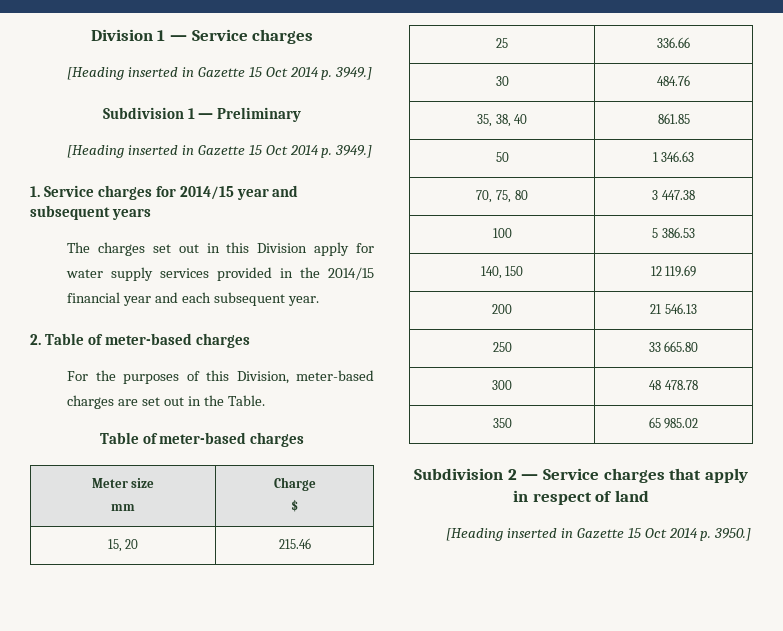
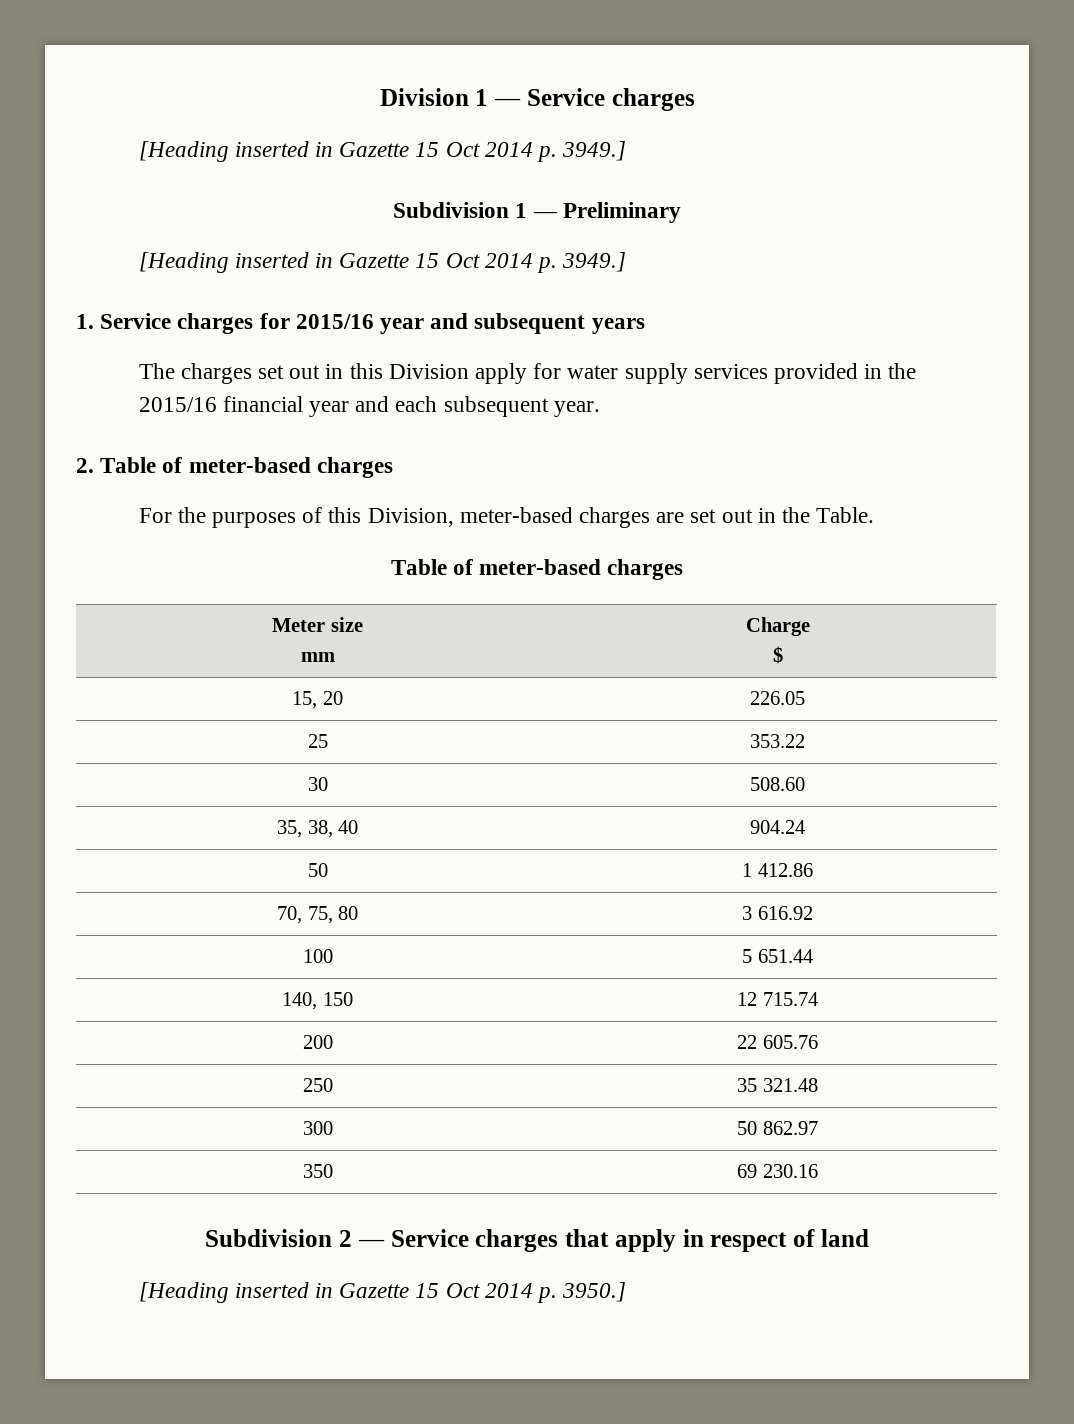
[179,186,234,200] 2014/15 -> [295,314,374,329] 2015/16
[328,267,374,280] 2014/15 -> [138,397,217,412] 2015/16
[278,538,311,549] 215.46 -> [750,691,805,705] 226.05
[657,37,690,48] 336.66 -> [750,734,805,748] 353.22
[657,75,690,86] 484.76 -> [750,777,805,791] 508.60
[657,113,690,124] 861.85 -> [750,820,805,834] 904.24
[661,151,695,162] 346.63 -> [757,863,813,877] 412.86
[661,190,695,200] 447.38 -> [757,906,813,920] 616.92
[661,227,695,238] 386.53 -> [757,949,813,963] 651.44
[665,265,697,277] 119.69 -> [762,992,818,1006] 715.74
[650,303,697,314] 21 546.13 -> [737,1035,818,1049] 22 605.76
[648,341,699,352] 33 665.80 -> [737,1078,818,1092] 35 321.48
[649,380,698,390] 48 478.78 -> [737,1121,818,1135] 50 862.97
[648,417,699,429] 65 985.02 -> [737,1164,818,1178] 69 230.16

